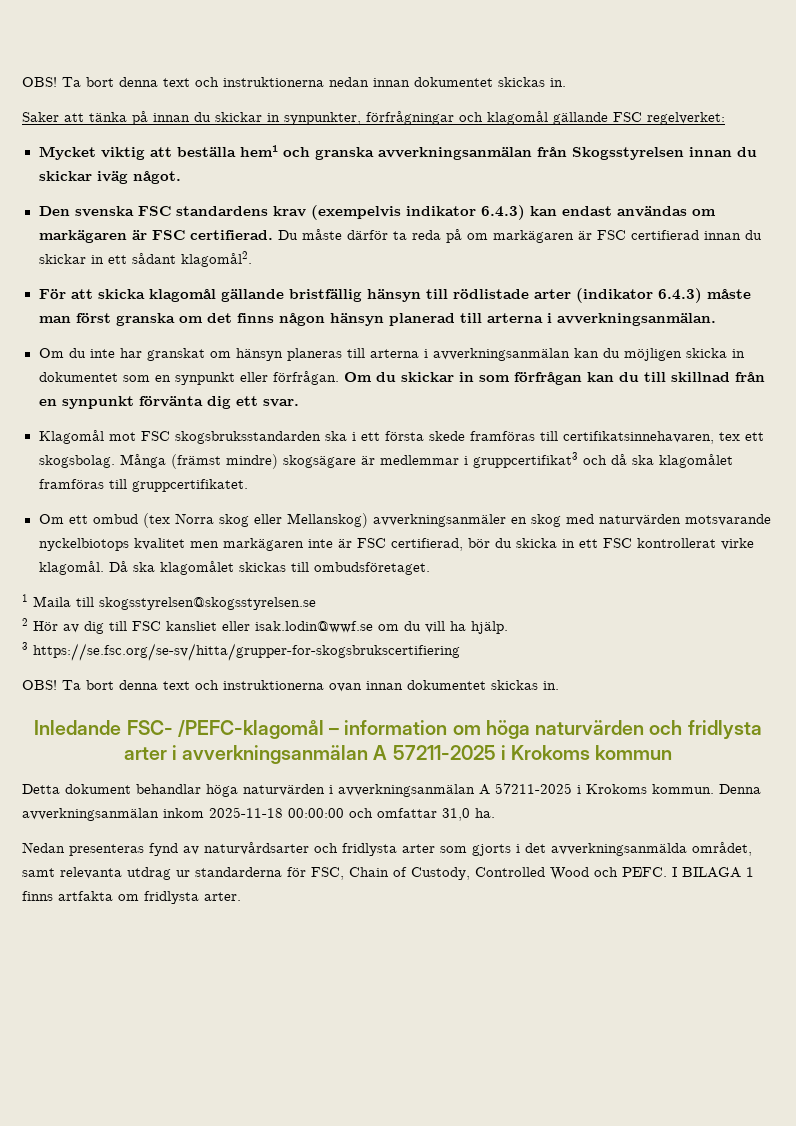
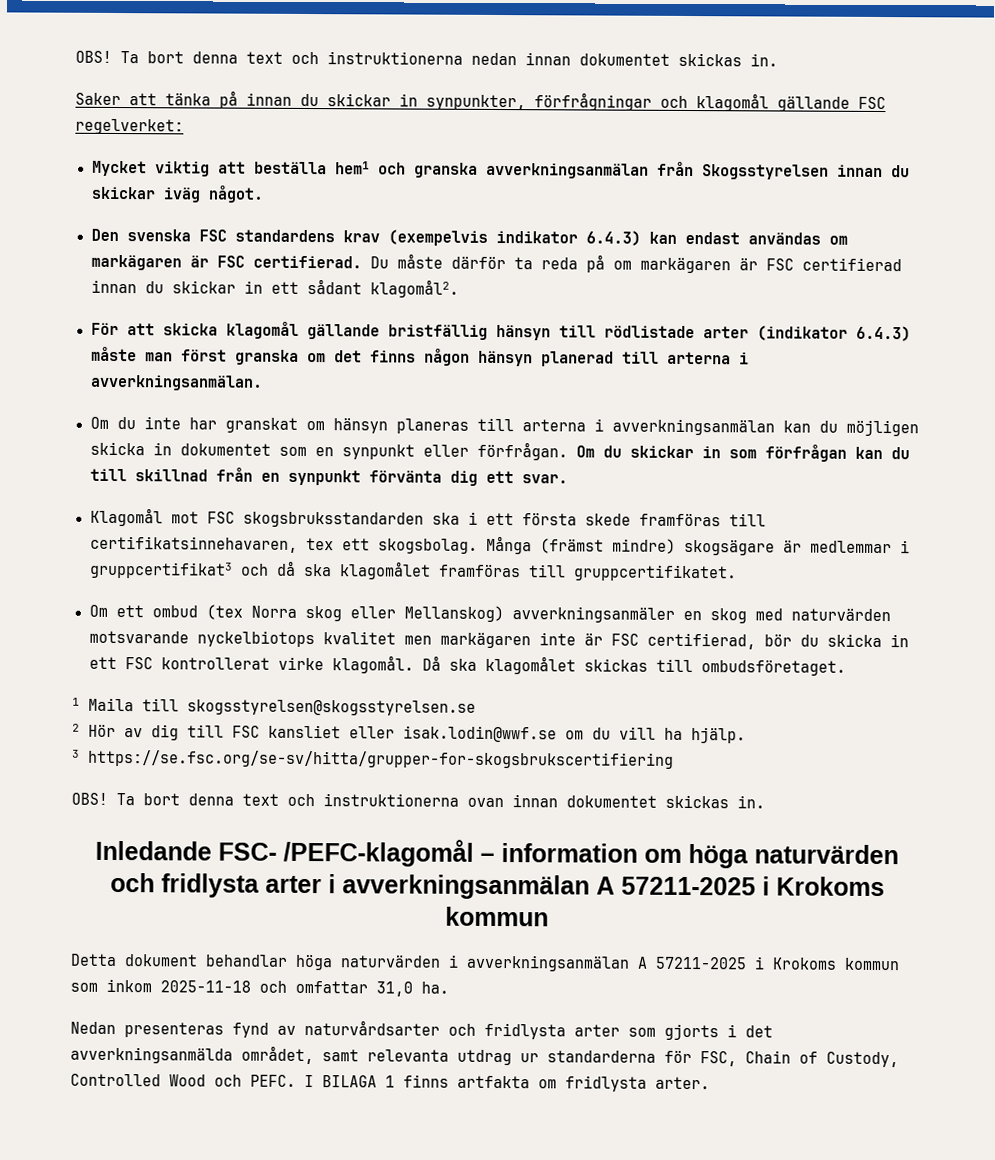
[652,784,761,794] [22,808,159,821] kommun. Denna avverkningsanmälan -> [844,957,900,971] [70,982,98,992] kommun som
[288,808,344,818] 00:00:00 -> (251, 986) none

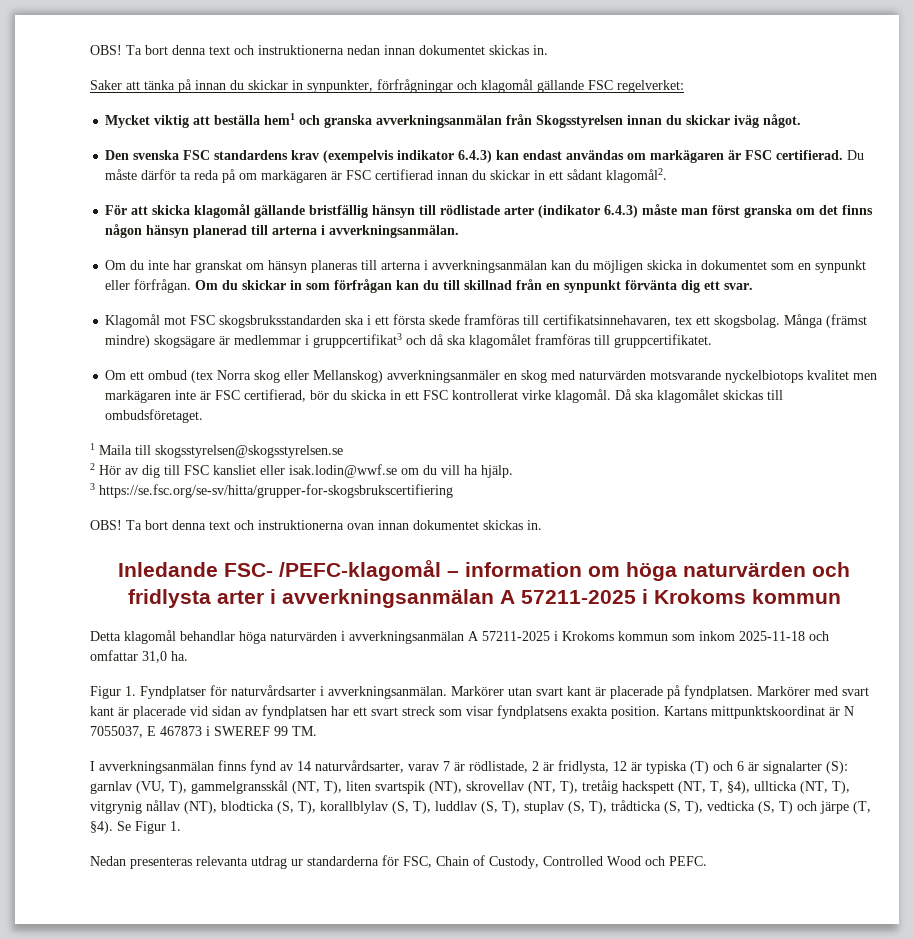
[124,954,198,967] dokument -> [124,630,176,644] klagomål
[70,1019,773,1041] [70,1045,359,1065] Nedan presenteras fynd av naturvårdsarter och fridlysta arter som gjorts i det avverkningsanmälda området, samt -> [90,685,869,699] [90,705,854,719] [90,726,317,738] [90,760,848,774] [90,780,850,794] [90,800,871,814] [90,821,181,834] [90,856,192,869] Figur 1. Fyndplatser för naturvårdsarter i avverkningsanmälan. Markörer utan svart kant är placerade på fyndplatsen. Markörer med svart kant är placerade vid sidan av fyndplatsen har ett svart streck som visar fyndplatsens exakta position. Kartans mittpunktskoordinat är N 7055037, E 467873 i SWEREF 99 TM. // I avverkningsanmälan finns fynd av 14 naturvårdsarter, varav 7 är rödlistade, 2 är fridlysta, 12 är typiska (T) och 6 är signalarter (S): garnlav (VU, T), gammelgransskål (NT, T), liten svartspik (NT), skrovellav (NT, T), tretåig hackspett (NT, T, §4), ullticka (NT, T), vitgrynig nållav (NT), blodticka (S, T), korallblylav (S, T), luddlav (S, T), stuplav (S, T), trådticka (S, T), vedticka (S, T) och järpe (T, §4). Se Figur 1. // Nedan presenteras
[304,1074,710,1092] I BILAGA 1 finns artfakta om fridlysta arter. -> (707, 861) none

